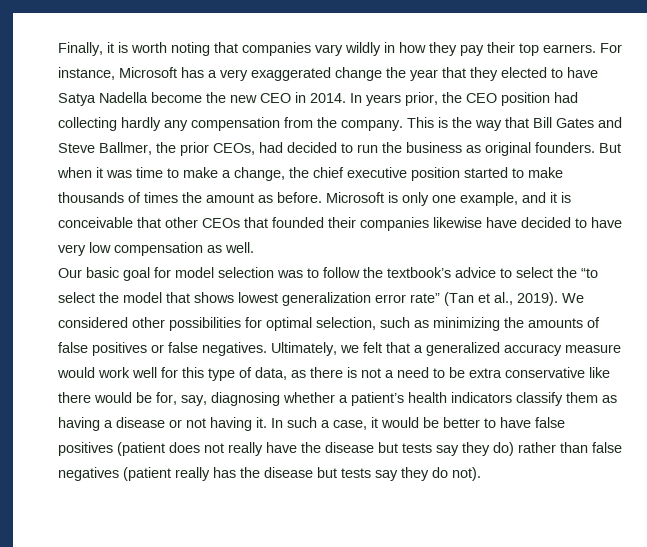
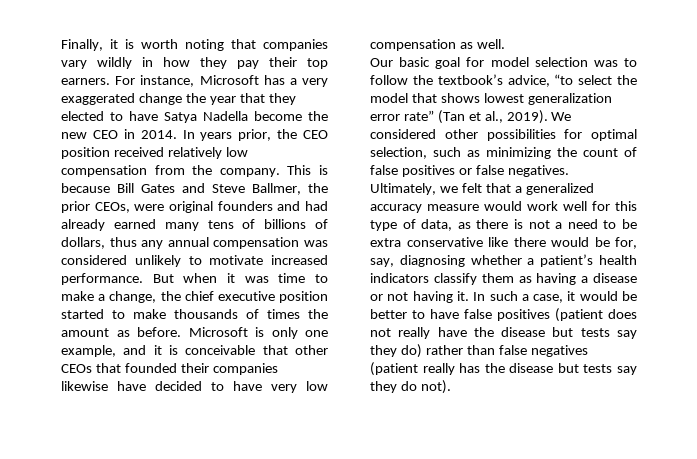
[554,92,578,103] [58,117,188,131] had collecting hardly any -> [113,147,248,159] received relatively low
[452,117,529,131] the way that -> [61,183,110,193] because
[259,142,595,156] had decided to run the business as original founders. -> [134,201,328,213] [61,219,328,231] [61,237,328,249] [61,255,328,267] [61,273,143,285] were original founders and had already earned many tens of billions of dollars, thus any annual compensation was considered unlikely to motivate increased performance.
[455,267,577,278] advice to select the -> [507,75,550,87] advice,
[528,318,583,328] amounts -> [583,148,618,157] count

